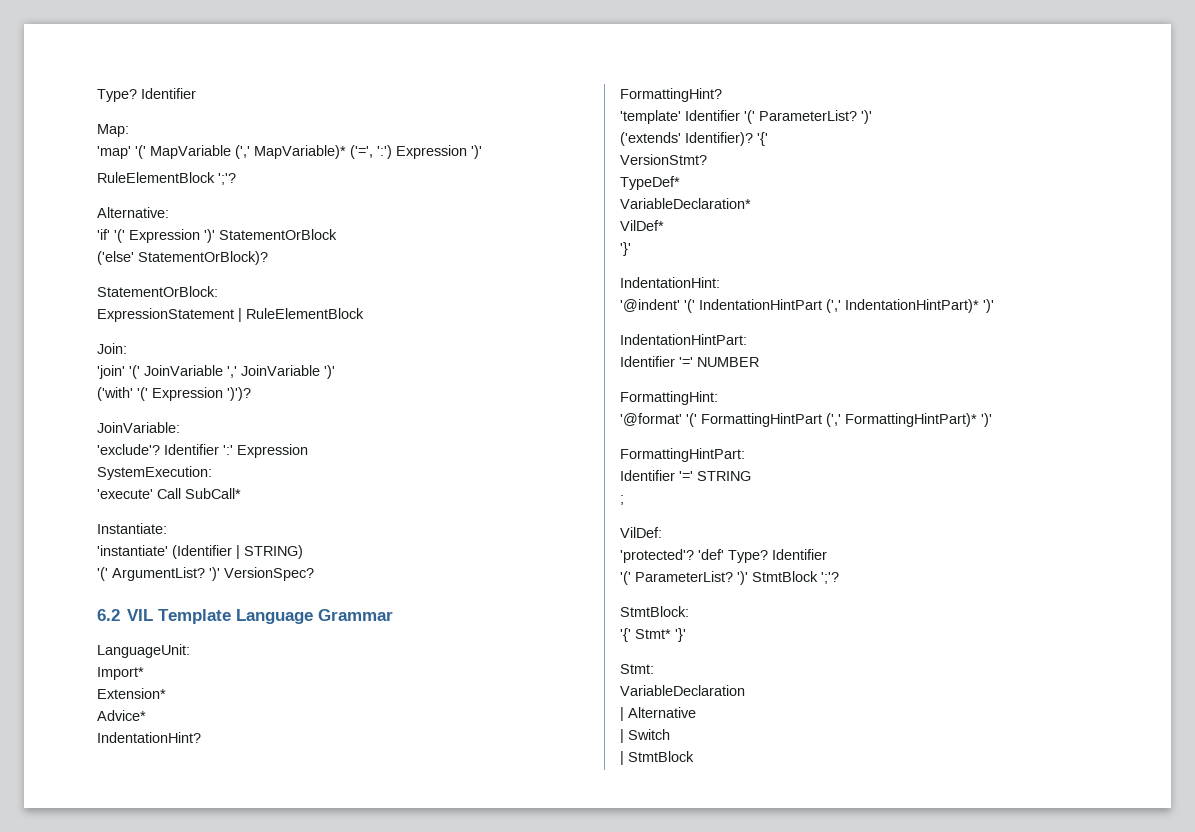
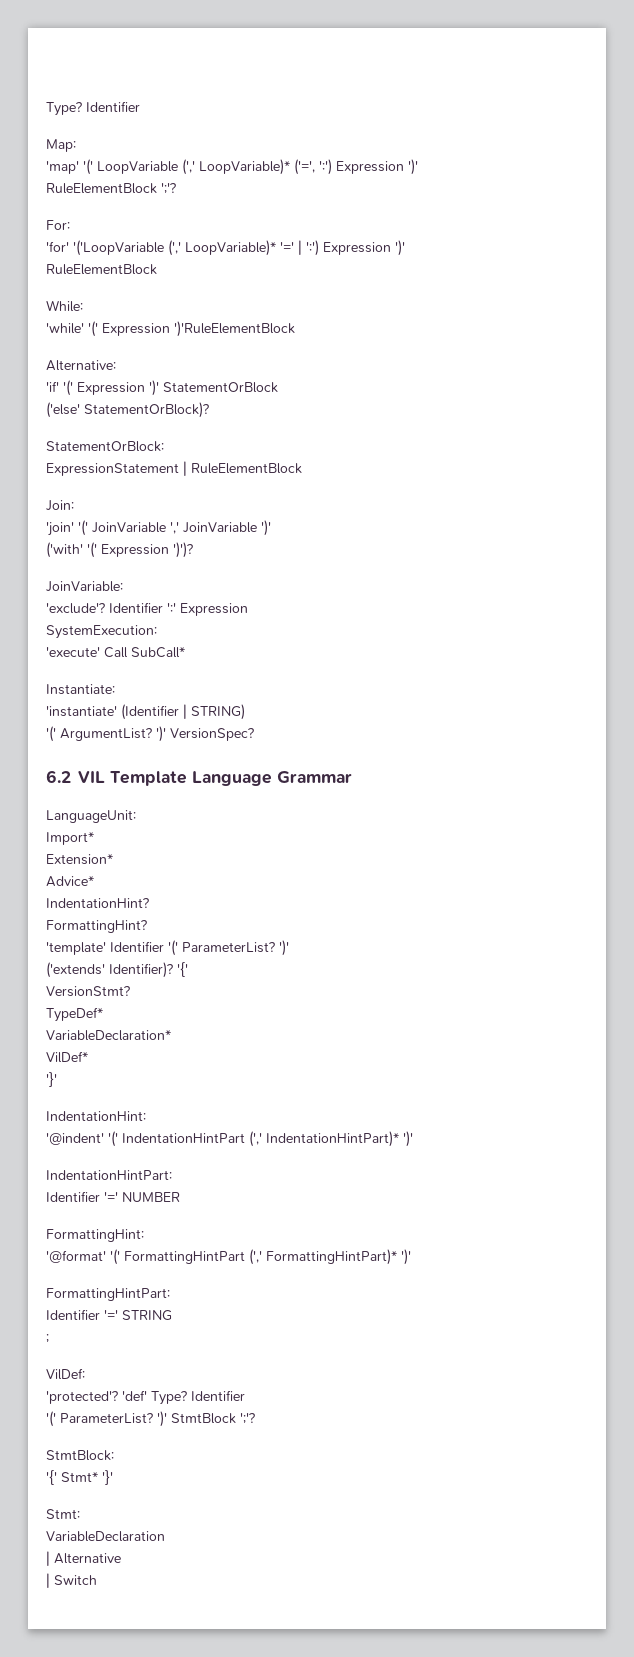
[150,145,346,159] MapVariable (',' MapVariable)* -> [97,159,290,175] LoopVariable (',' LoopVariable)*
(236, 179) none -> [46,220,70,230] [46,240,405,256] [46,264,157,275] [46,300,83,312] [46,321,295,337] // For: // 'for' '('LoopVariable (',' LoopVariable)* '=' | ':') Expression ')' // RuleElementBlock // While: // 'while' '(' Expression ')'RuleElementBlock
[620,751,694,765] // | StmtBlock -> (97, 1580) none

